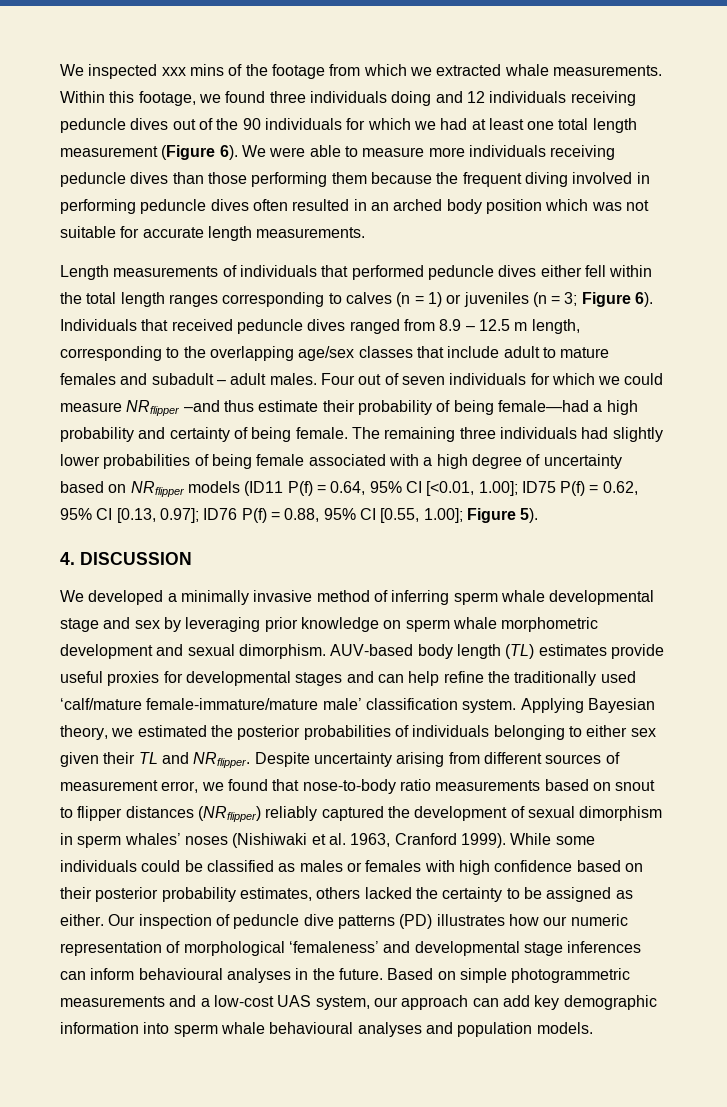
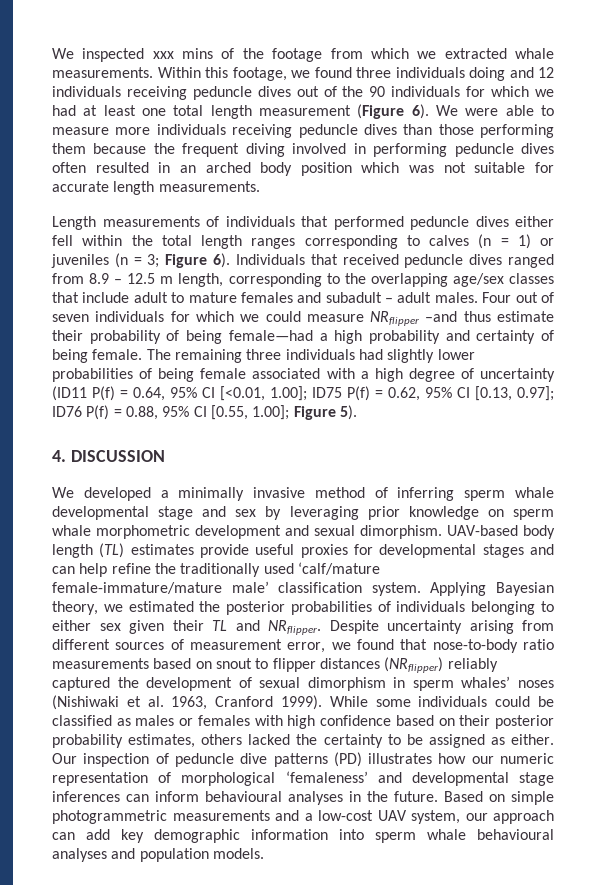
[60,481,240,497] based on NRflipper models -> (556, 375) none
[330,644,414,656] AUV-based -> [447,525,518,536] UAV-based
[277,995,312,1007] UAS -> [377,810,407,821] UAV

